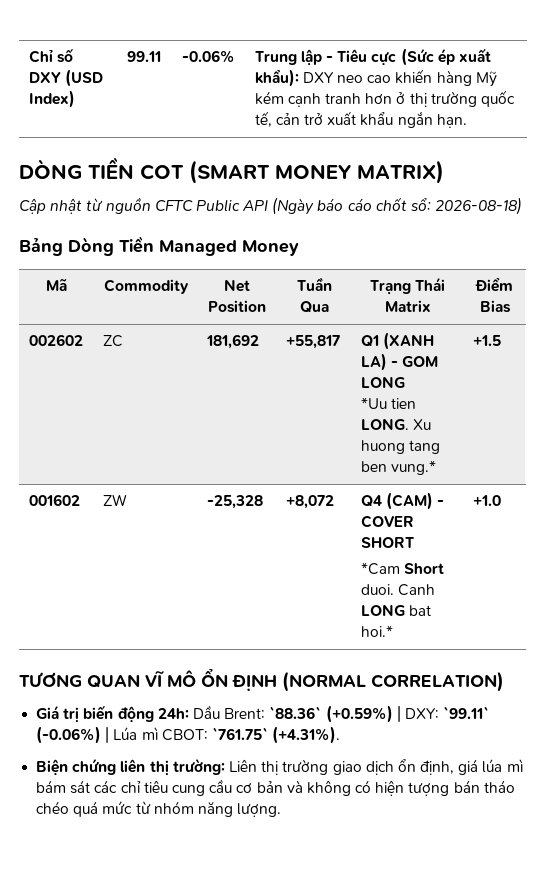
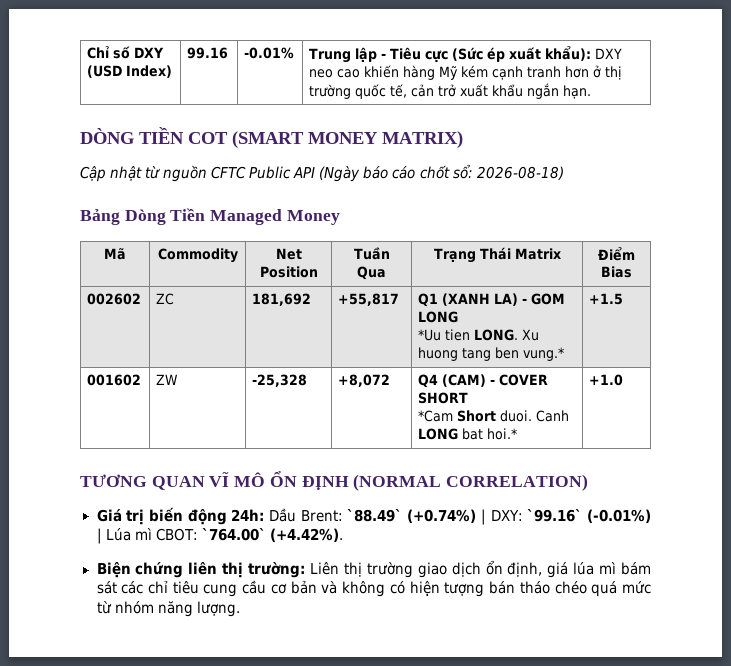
[126,51,161,62] [181,50,235,63] 99.11 | -0.06% -> [187,47,229,59] [244,47,295,59] 99.16 | -0.01%
[269,705,490,723] [36,726,102,744] `88.36` (+0.59%) | DXY: `99.11` (-0.06%) -> [347,509,652,525] `88.49` (+0.74%) | DXY: `99.16` (-0.01%)
[211,726,341,744] `761.75` (+4.31%). -> [201,528,343,542] `764.00` (+4.42%).

